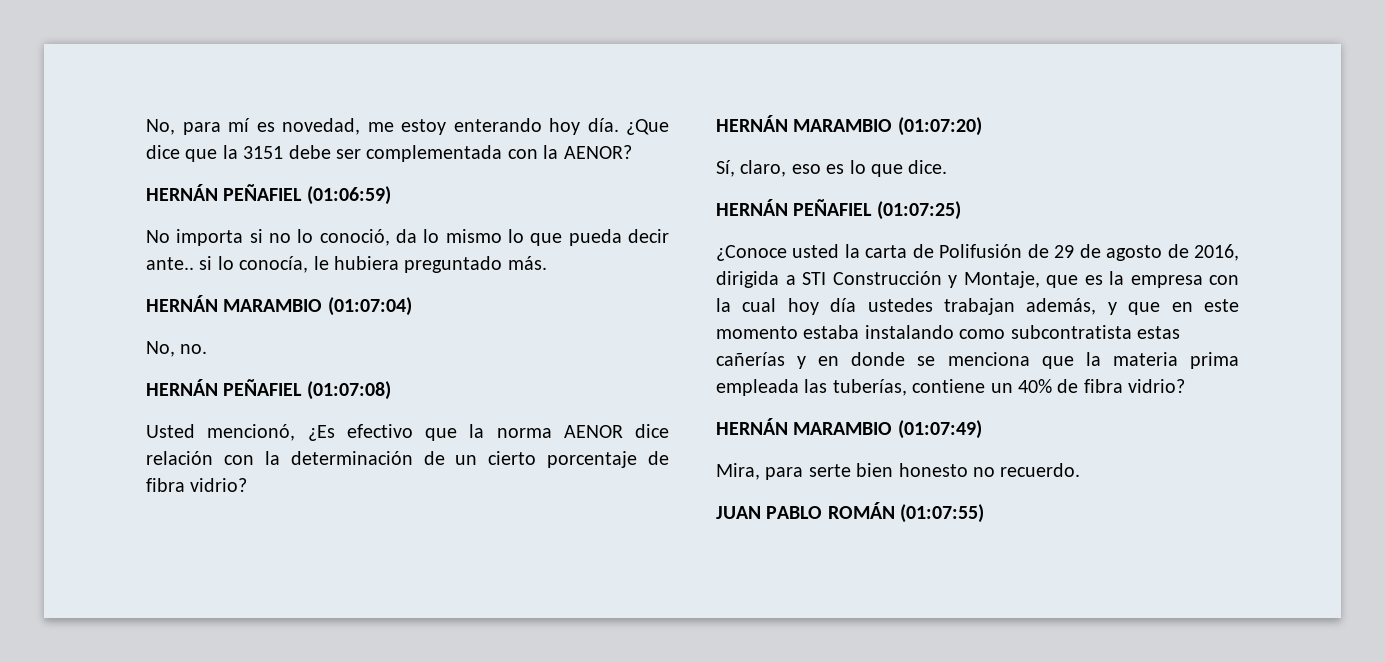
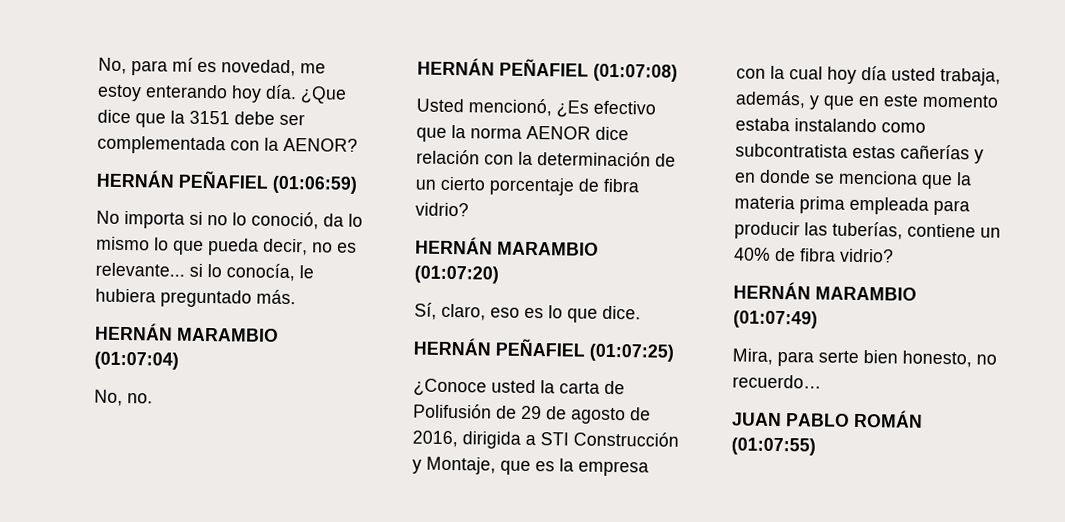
[627,229,669,243] [146,257,194,270] decir ante.. -> [263,238,357,256] [95,262,185,277] decir, no es relevante...
[867,298,1015,315] ustedes trabajan -> [891,67,1001,86] usted trabaja,
(799, 387) none -> [933,199,970,216] [734,221,800,240] para producir
[898,463,1081,477] honesto no recuerdo. -> [902,350,997,368] [732,374,822,389] honesto, no recuerdo…

